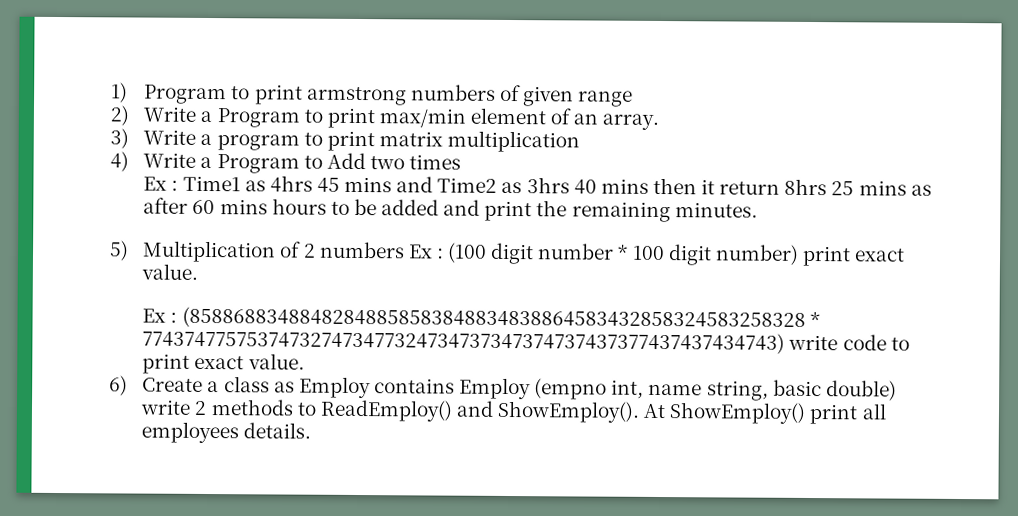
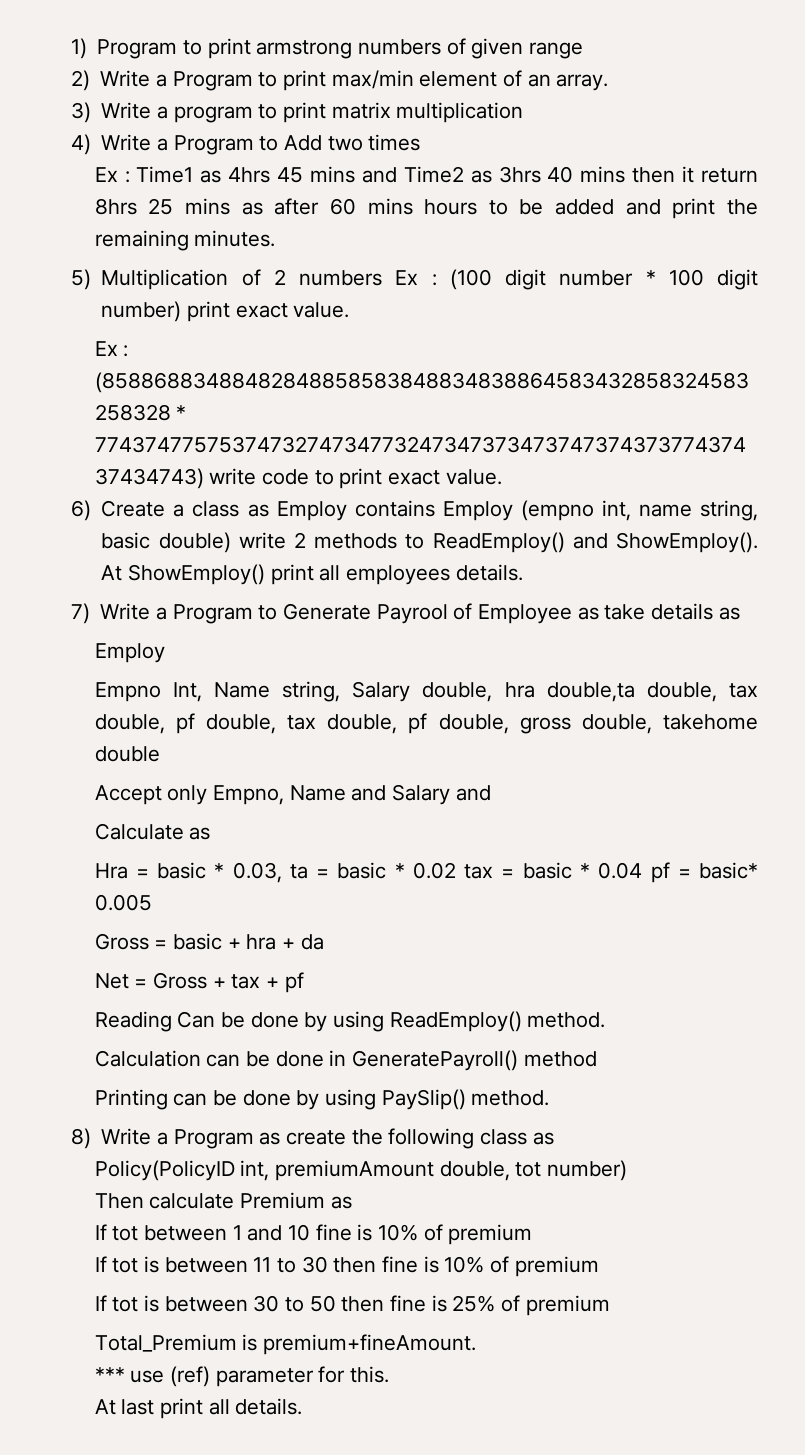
(312, 430) none -> [70,603,740,624] [94,643,165,663] [94,681,758,702] [94,713,758,734] [94,746,160,762] [94,784,491,805] [94,823,211,840] [94,862,758,883] [94,894,152,911] [94,933,324,950] [94,972,304,993] [94,1011,606,1032] [94,1050,597,1071] [94,1089,550,1110] [70,1128,554,1149] [94,1160,628,1181] [94,1192,352,1209] [94,1224,533,1245] [94,1256,599,1277] [94,1295,610,1316] [94,1334,477,1355] [94,1366,390,1387] [94,1398,303,1419] // 7) Write a Program to Generate Payrool of Employee as take details as // Employ // Empno Int, Name string, Salary double, hra double,ta double, tax double, pf double, tax double, pf double, gross double, takehome double // Accept only Empno, Name and Salary and // Calculate as // Hra = basic * 0.03, ta = basic * 0.02 tax = basic * 0.04 pf = basic* 0.005 // Gross = basic + hra + da // Net = Gross + tax + pf // Reading Can be done by using ReadEmploy() method. // Calculation can be done in GeneratePayroll() method // Printing can be done by using PaySlip() method. // 8) Write a Program as create the following class as // Policy(PolicyID int, premiumAmount double, tot number) // Then calculate Premium as // If tot between 1 and 10 fine is 10% of premium // If tot is between 11 to 30 then fine is 10% of premium // If tot is between 30 to 50 then fine is 25% of premium // Total_Premium is premium+fineAmount. // *** use (ref) parameter for this. // At last print all details.

